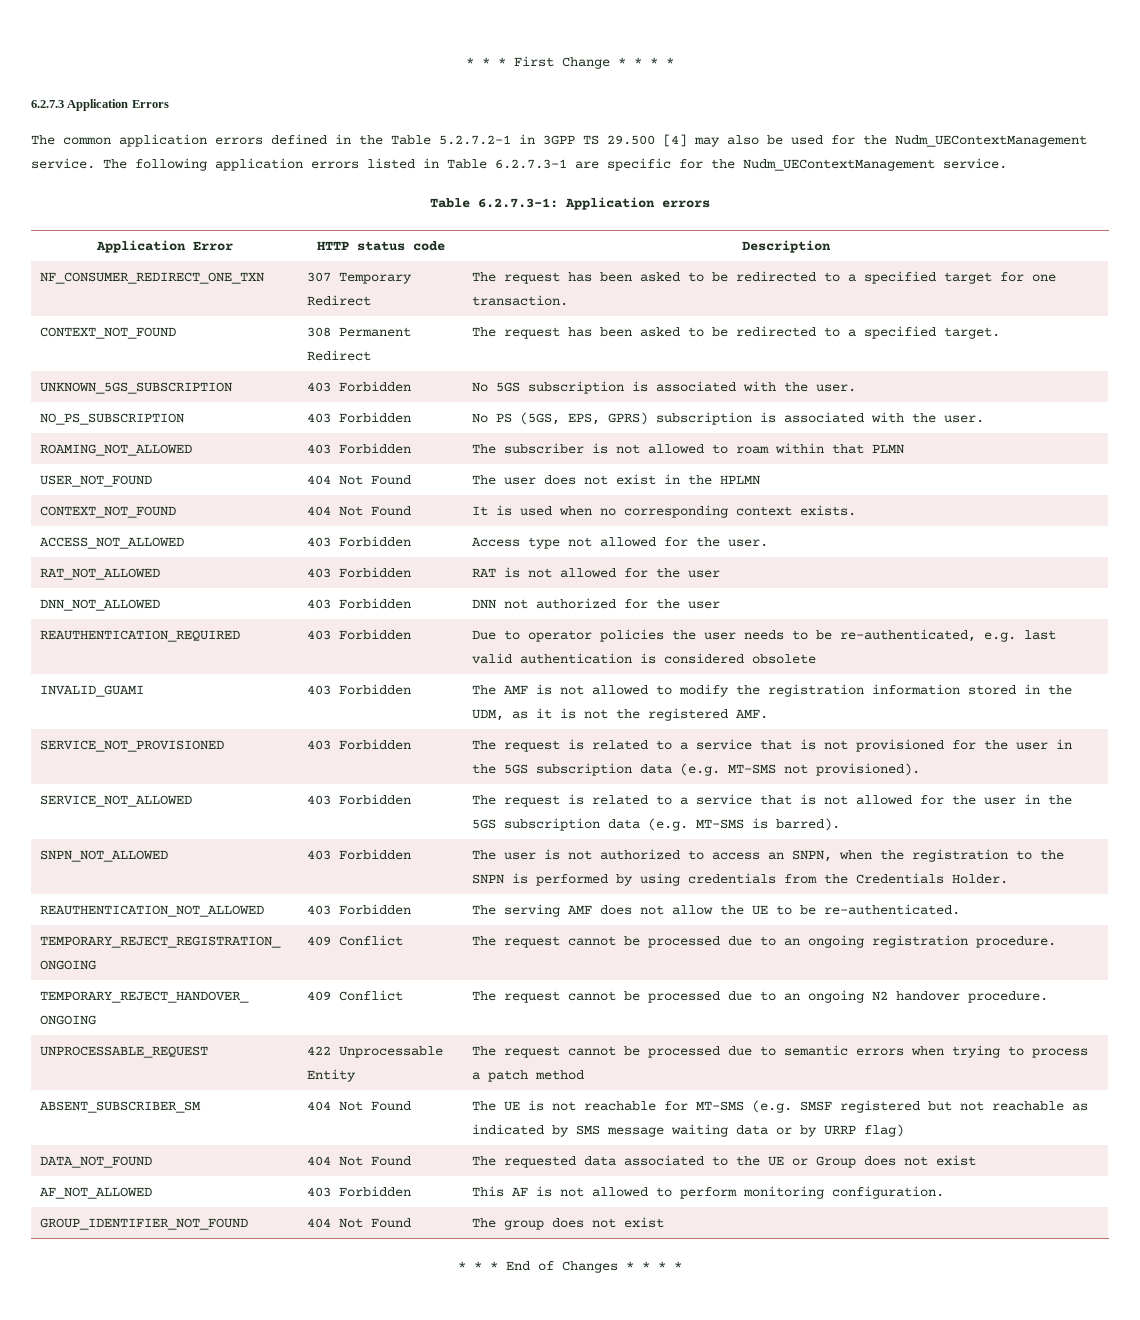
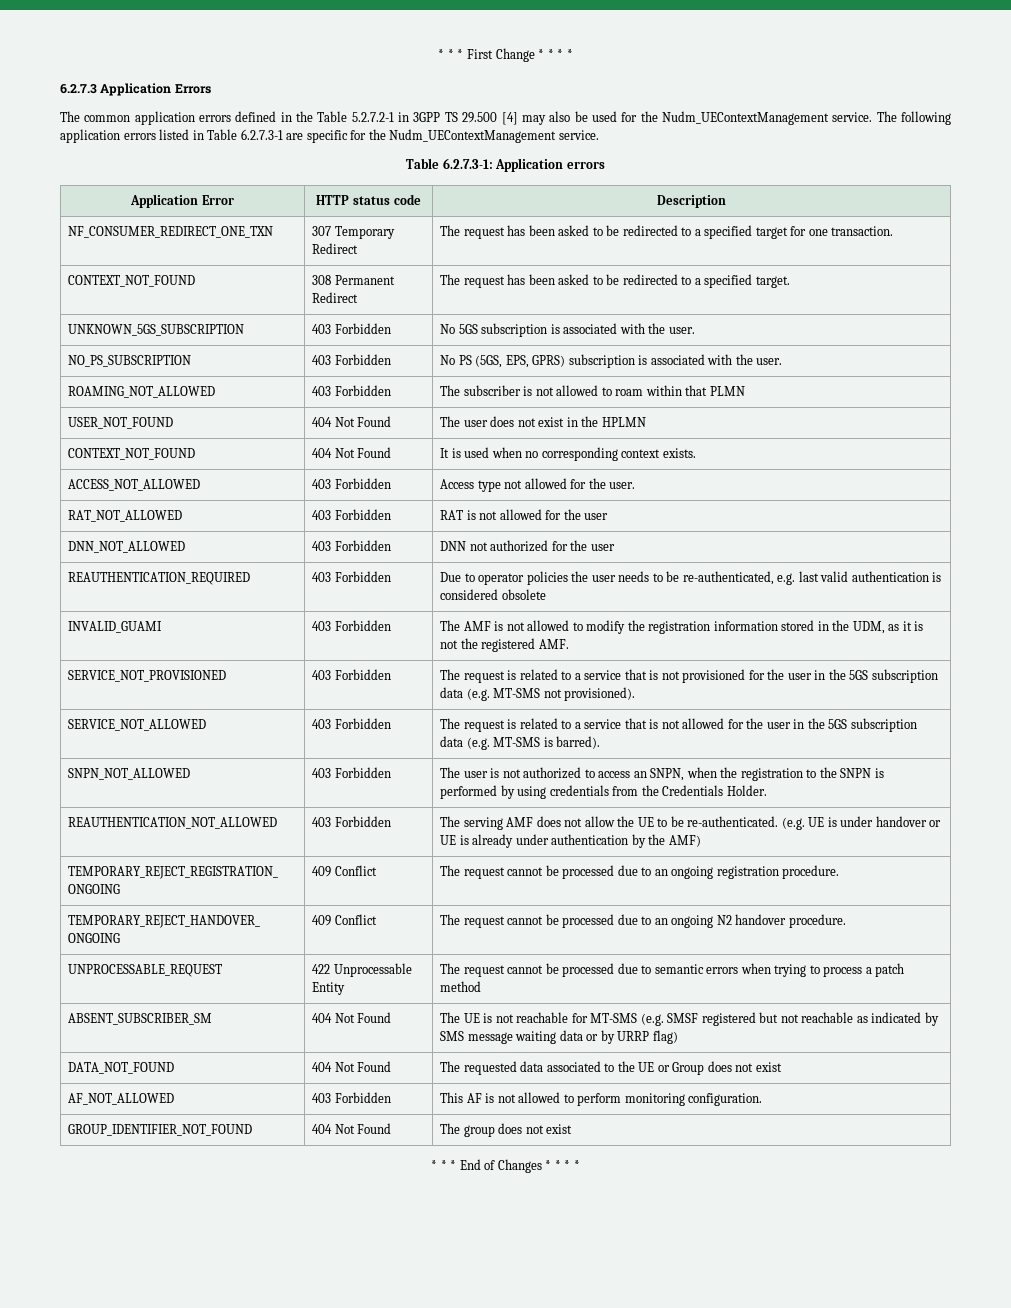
(961, 909) none -> [781,816,942,830] [440,834,701,848] (e.g. UE is under handover or UE is already under authentication by the AMF)

